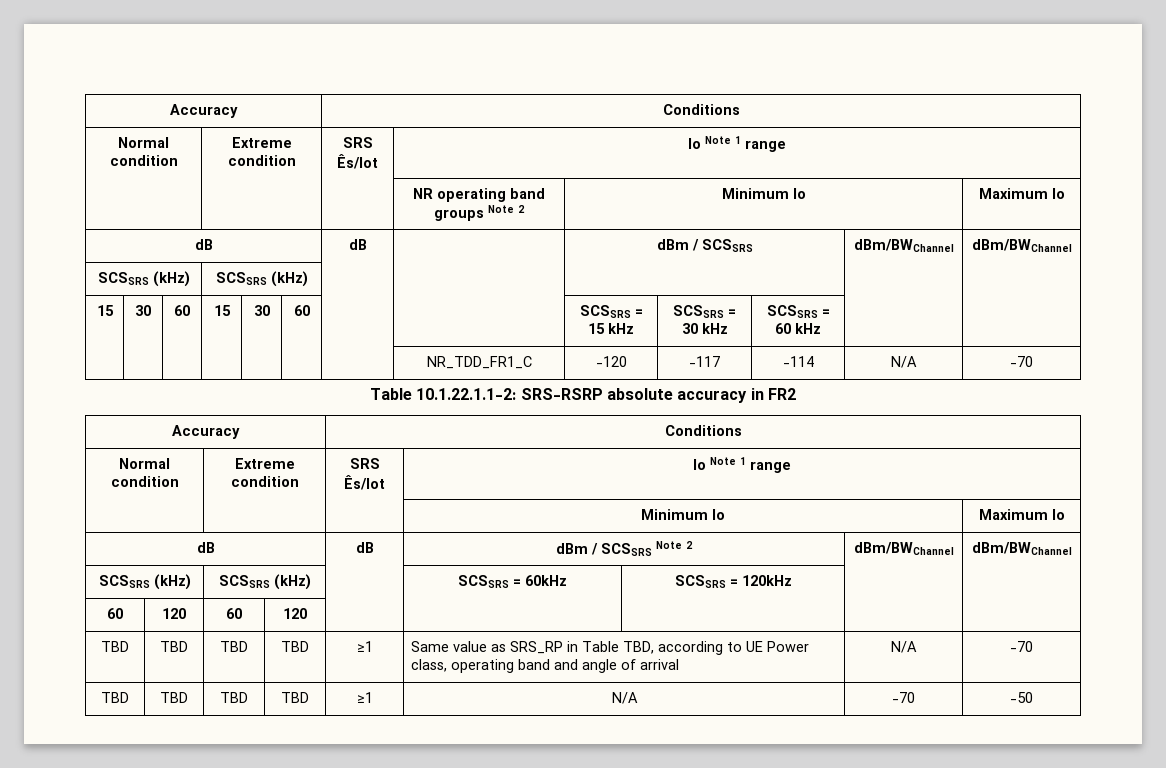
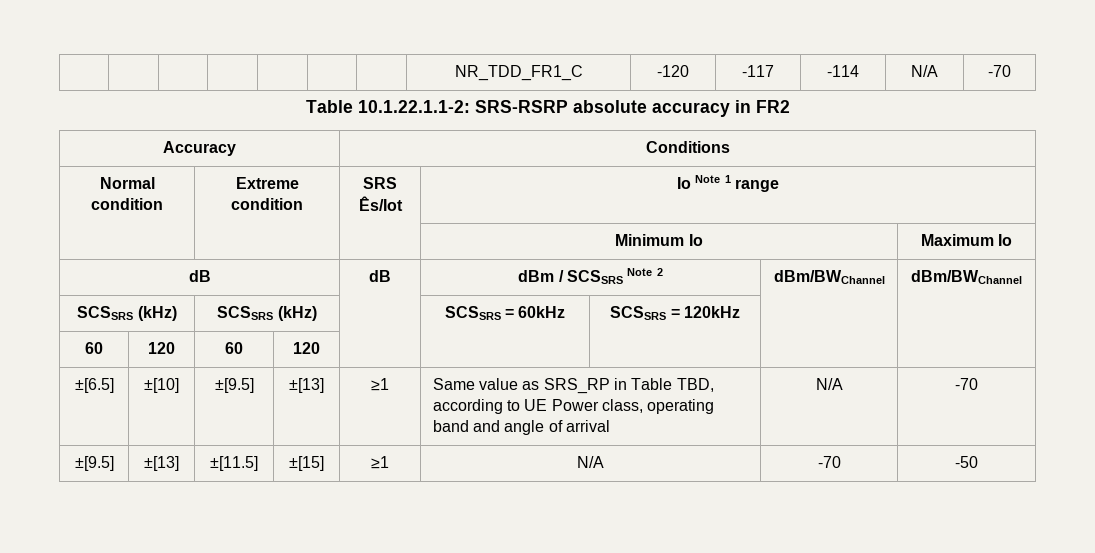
[170,104,238,118] [662,104,740,115] [118,137,169,148] [109,155,178,166] [231,137,292,148] [227,155,296,166] [342,137,373,148] [337,154,378,169] [688,136,786,152] [413,188,545,202] [434,205,525,221] [721,188,806,199] [978,188,1065,199] [194,239,213,250] [348,239,367,250] [656,239,753,252] [853,239,954,252] [971,239,1072,252] [97,271,190,287] [215,271,308,287] [96,305,114,316] [135,305,151,316] [174,305,190,316] [213,305,231,316] [253,305,270,316] [293,305,310,316] [579,305,643,318] [588,323,634,334] [673,305,736,318] [681,323,728,334] [766,305,830,318] [775,323,821,334] Accuracy | Conditions // Normal condition | Extreme condition | SRS Ês/Iot | Io Note 1 range // | | | NR operating band groups Note 2 | Minimum Io | Maximum Io // dB | dB | | dBm / SCSSRS | dBm/BWChannel | dBm/BWChannel // SCSSRS (kHz) | SCSSRS (kHz) | | | | | // 15 | 30 | 60 | 15 | 30 | 60 | | | SCSSRS = 15 kHz | SCSSRS = 30 kHz | SCSSRS = 60 kHz | | // -> (454, 73) none
[101,641,129,652] [160,641,188,652] [220,641,248,652] [281,641,309,652] TBD | TBD | TBD | TBD -> [74,378,114,393] [144,378,179,393] [214,378,254,393] [289,378,324,393] ±[6.5] | ±[10] | ±[9.5] | ±[13]
[101,692,129,703] [160,692,188,703] [220,692,248,703] [281,692,309,703] TBD | TBD | TBD | TBD -> [74,456,114,471] [144,456,179,471] [210,456,258,471] [289,456,324,471] ±[9.5] | ±[13] | ±[11.5] | ±[15]

